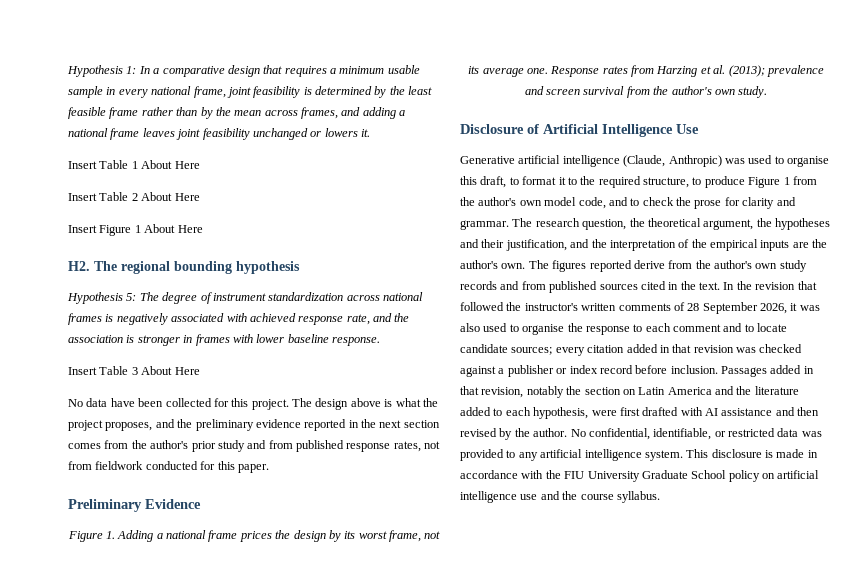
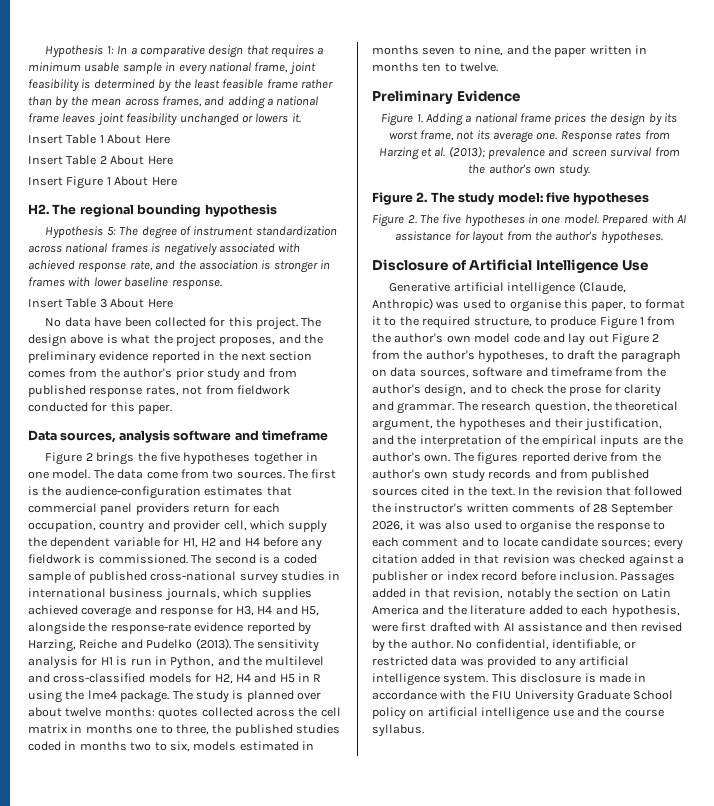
(269, 468) none -> [28,430,328,443] [45,452,319,465] [28,469,337,479] [28,486,292,499] [28,503,280,515] [28,520,328,533] [28,537,323,550] [28,554,317,564] [28,571,341,584] [28,588,312,601] [28,605,319,618] [28,622,311,635] [28,638,320,652] [28,656,325,669] [28,673,322,684] [28,690,321,703] [28,707,341,720] [28,724,340,736] [28,741,314,752] [372,45,647,57] [372,62,499,72] // Data sources, analysis software and timeframe // Figure 2 brings the five hypotheses together in one model. The data come from two sources. The first is the audience-configuration estimates that commercial panel providers return for each occupation, country and provider cell, which supply the dependent variable for H1, H2 and H4 before any fieldwork is commissioned. The second is a coded sample of published cross-national survey studies in international business journals, which supplies achieved coverage and response for H3, H4 and H5, alongside the response-rate evidence reported by Harzing, Reiche and Pudelko (2013). The sensitivity analysis for H1 is run in Python, and the multilevel and cross-classified models for H2, H4 and H5 in R using the lme4 package. The study is planned over about twelve months: quotes collected across the cell matrix in months one to three, the published studies coded in months two to six, models estimated in months seven to nine, and the paper written in months ten to twelve.
(768, 92) none -> [372,192,650,205] [372,214,686,227] [395,231,663,244] // Figure 2. The study model: five hypotheses // Figure 2. The five hypotheses in one model. Prepared with AI assistance for layout from the author's hypotheses.
[480,176,507,188] draft, -> [591,301,627,311] paper,
[578,197,606,209] code, -> [513,333,660,346] [372,350,681,363] [372,367,666,378] [372,384,467,397] code and lay out Figure 2 from the author's hypotheses, to draft the paragraph on data sources, software and timeframe from the author's design,

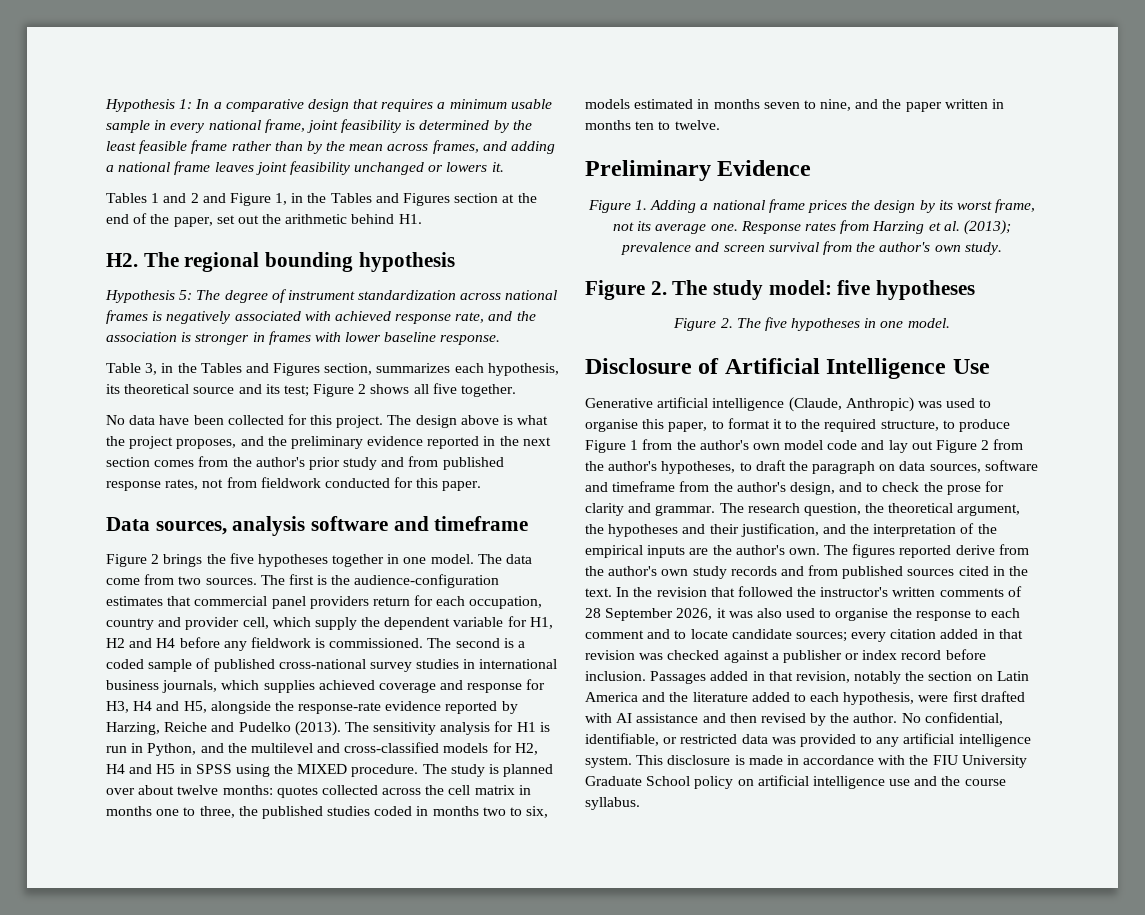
[28,134,170,144] [28,155,173,165] [28,176,177,189] Insert Table 1 About Here // Insert Table 2 About Here // Insert Figure 1 About Here -> [106,193,537,206] [106,213,422,227] Tables 1 and 2 and Figure 1, in the Tables and Figures section at the end of the paper, set out the arithmetic behind H1.
[28,298,173,308] Insert Table 3 About Here -> [106,363,559,376] [106,383,517,397] Table 3, in the Tables and Figures section, summarizes each hypothesis, its theoretical source and its test; Figure 2 shows all five together.
[313,674,322,682] R -> [195,764,232,774] SPSS
[87,690,170,703] lme4 package. -> [297,764,419,777] MIXED procedure.
[602,214,686,226] [395,231,663,244] Prepared with AI assistance for layout from the author's hypotheses. -> (950, 323) none

